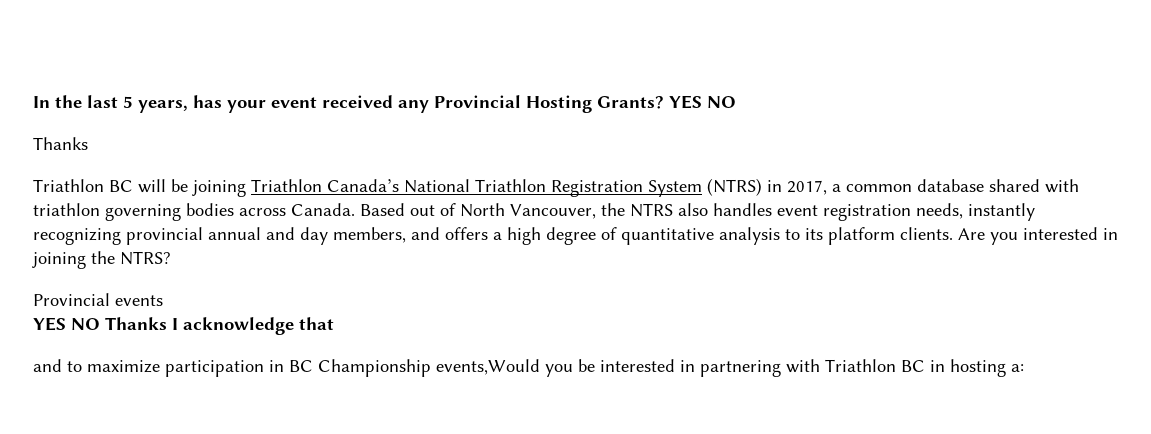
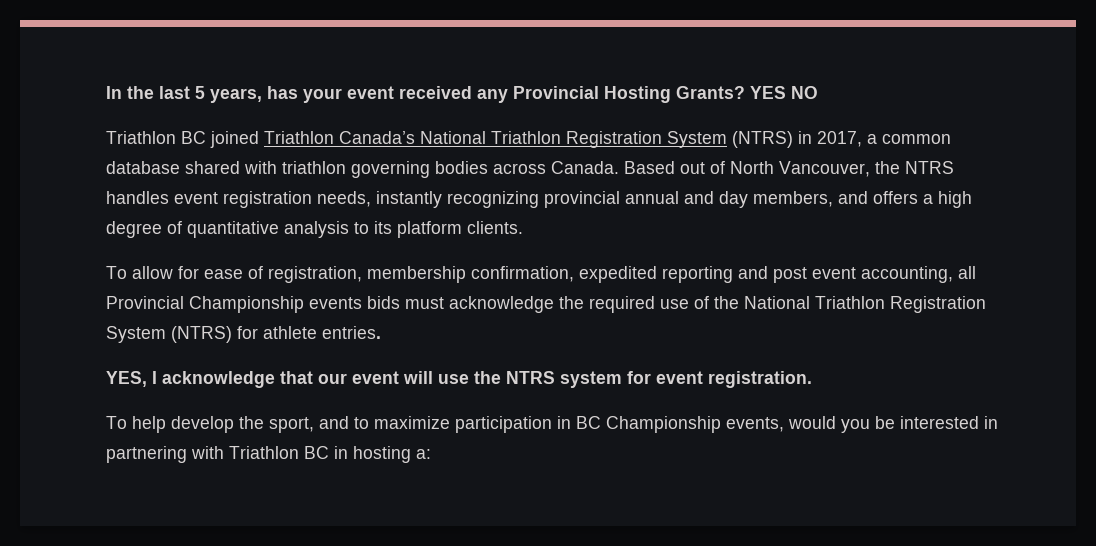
[33,137,88,150] [33,179,246,197] // Thanks // Triathlon BC will be joining -> [106,131,259,148] // Triathlon BC joined
[678,203,708,216] also -> (954, 167) none
[958,227,1118,245] [32,251,171,269] [33,293,163,306] [33,317,334,335] Are you interested in joining the NTRS? // Provincial events // YES NO Thanks I acknowledge that // -> [106,266,976,283] [106,296,986,313] [106,326,381,343] [106,371,812,388] [106,416,314,433] // To allow for ease of registration, membership confirmation, expedited reporting and post event accounting, all Provincial Championship events bids must acknowledge the required use of the National Triathlon Registration System (NTRS) for athlete entries. // YES, I acknowledge that our event will use the NTRS system for event registration. // To help develop the sport,
[436,359,540,375] events,Would -> [726,416,836,432] events, would

